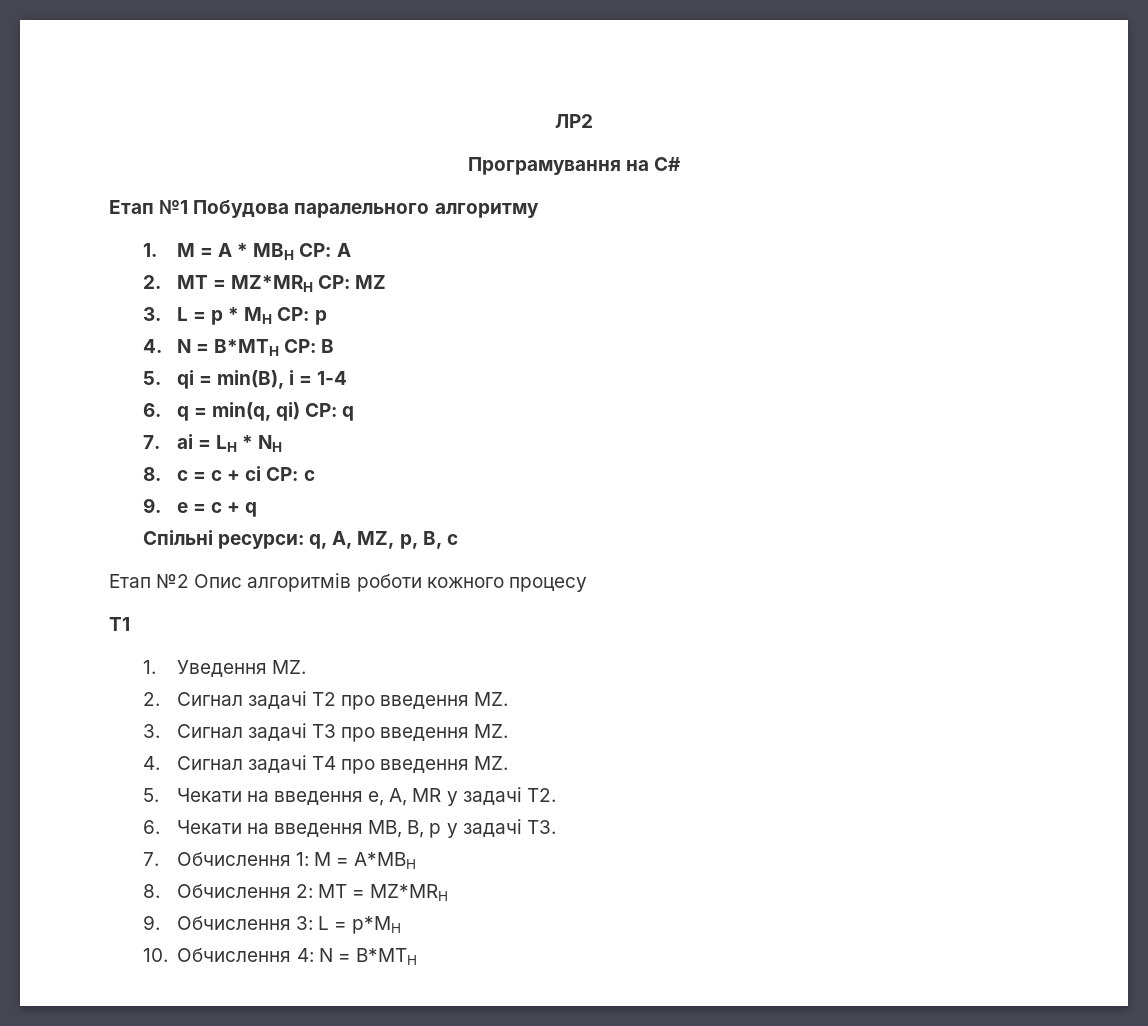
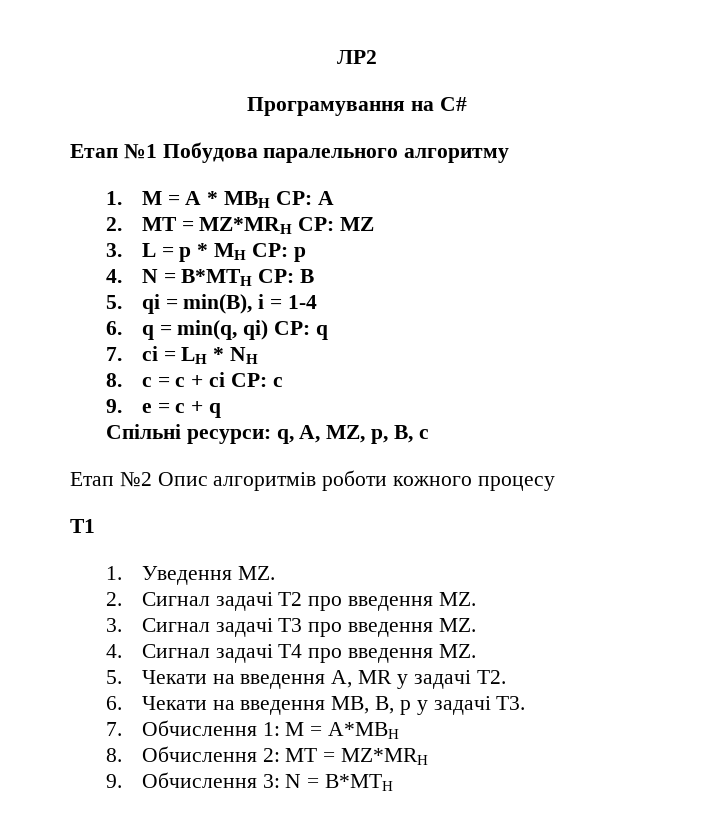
[176,434,193,449] ai -> [141,346,158,361] сi
[368,791,385,806] e, -> (326, 681) none
[318,916,402,934] [142,948,314,962] L = p*MH // 10. Обчислення 4: -> (280, 781) none

